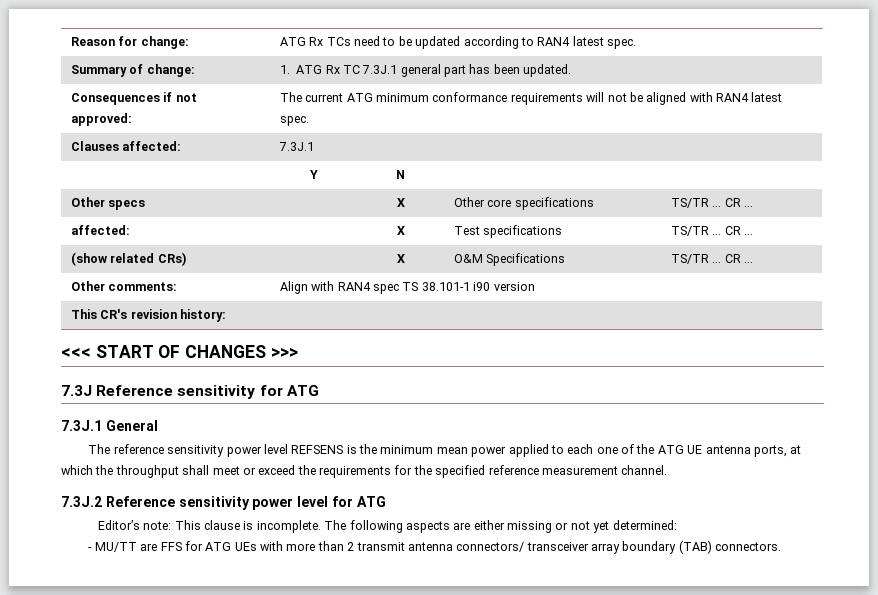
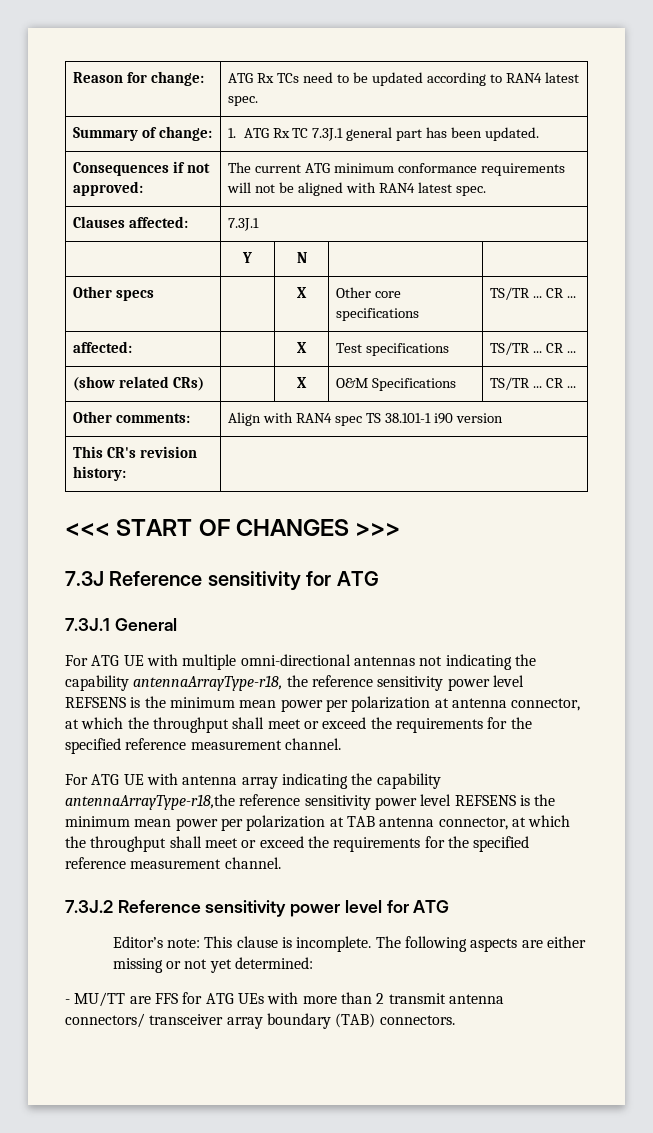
[88,444,111,454] The -> [65,654,536,670] [65,675,308,691] For ATG UE with multiple omni-directional antennas not indicating the capability antennaArrayType-r18, the
[508,444,787,457] applied to each one of the ATG UE antenna ports, -> [325,696,581,712] [65,717,532,733] [65,738,341,754] [65,773,441,789] [65,794,556,810] [65,815,508,831] per polarization at antenna connector, at which the throughput shall meet or exceed the requirements for the specified reference measurement channel. // For ATG UE with antenna array indicating the capability antennaArrayType-r18,the reference sensitivity power level REFSENS is the minimum mean power per polarization at TAB antenna connector,

